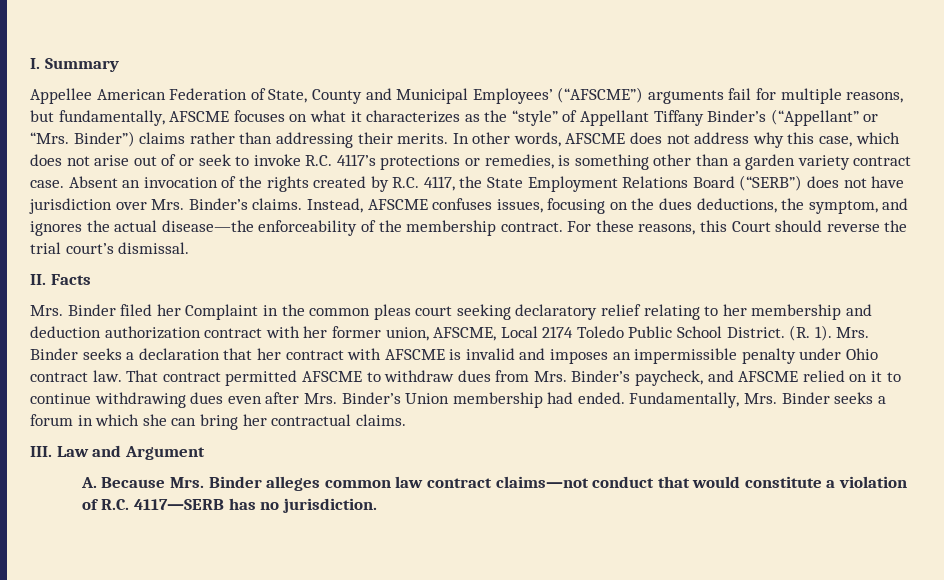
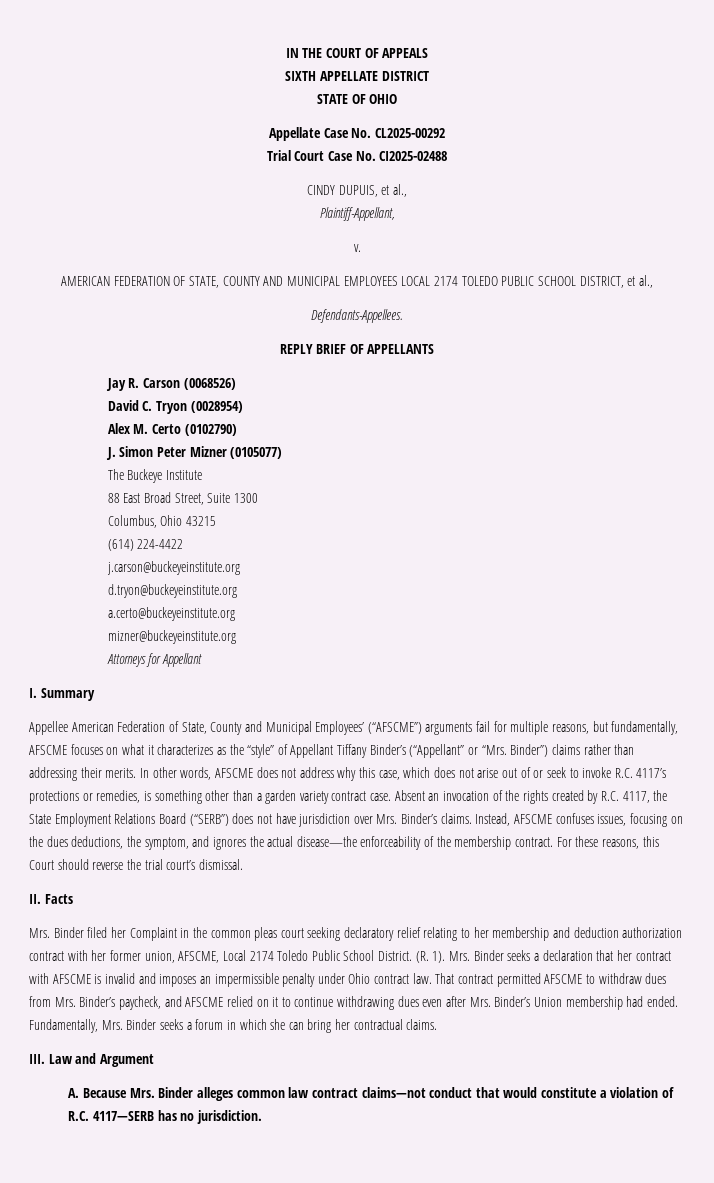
(30, 63) none -> [285,48,429,58] [285,71,429,81] [316,94,398,104] [269,127,445,141] [266,150,448,161] [307,184,407,197] [319,207,395,221] [353,244,361,252] [61,275,653,288] [311,309,403,323] [279,344,435,354] [105,378,236,391] [107,400,243,414] [107,423,237,436] [105,446,283,460] [107,469,203,483] [107,492,258,505] [107,515,217,528] [107,539,184,551] [106,561,240,575] [107,584,237,598] [107,607,235,621] [107,630,236,644] [106,653,203,667] IN THE COURT OF APPEALS // SIXTH APPELLATE DISTRICT // STATE OF OHIO // Appellate Case No. CL2025-00292 // Trial Court Case No. CI2025-02488 // CINDY DUPUIS, et al., // Plaintiff-Appellant, // v. // AMERICAN FEDERATION OF STATE, COUNTY AND MUNICIPAL EMPLOYEES LOCAL 2174 TOLEDO PUBLIC SCHOOL DISTRICT, et al., // Defendants-Appellees. // REPLY BRIEF OF APPELLANTS // Jay R. Carson (0068526) // David C. Tryon (0028954) // Alex M. Certo (0102790) // J. Simon Peter Mizner (0105077) // The Buckeye Institute // 88 East Broad Street, Suite 1300 // Columbus, Ohio 43215 // (614) 224-4422 // j.carson@buckeyeinstitute.org // d.tryon@buckeyeinstitute.org // a.certo@buckeyeinstitute.org // mizner@buckeyeinstitute.org // Attorneys for Appellant //

